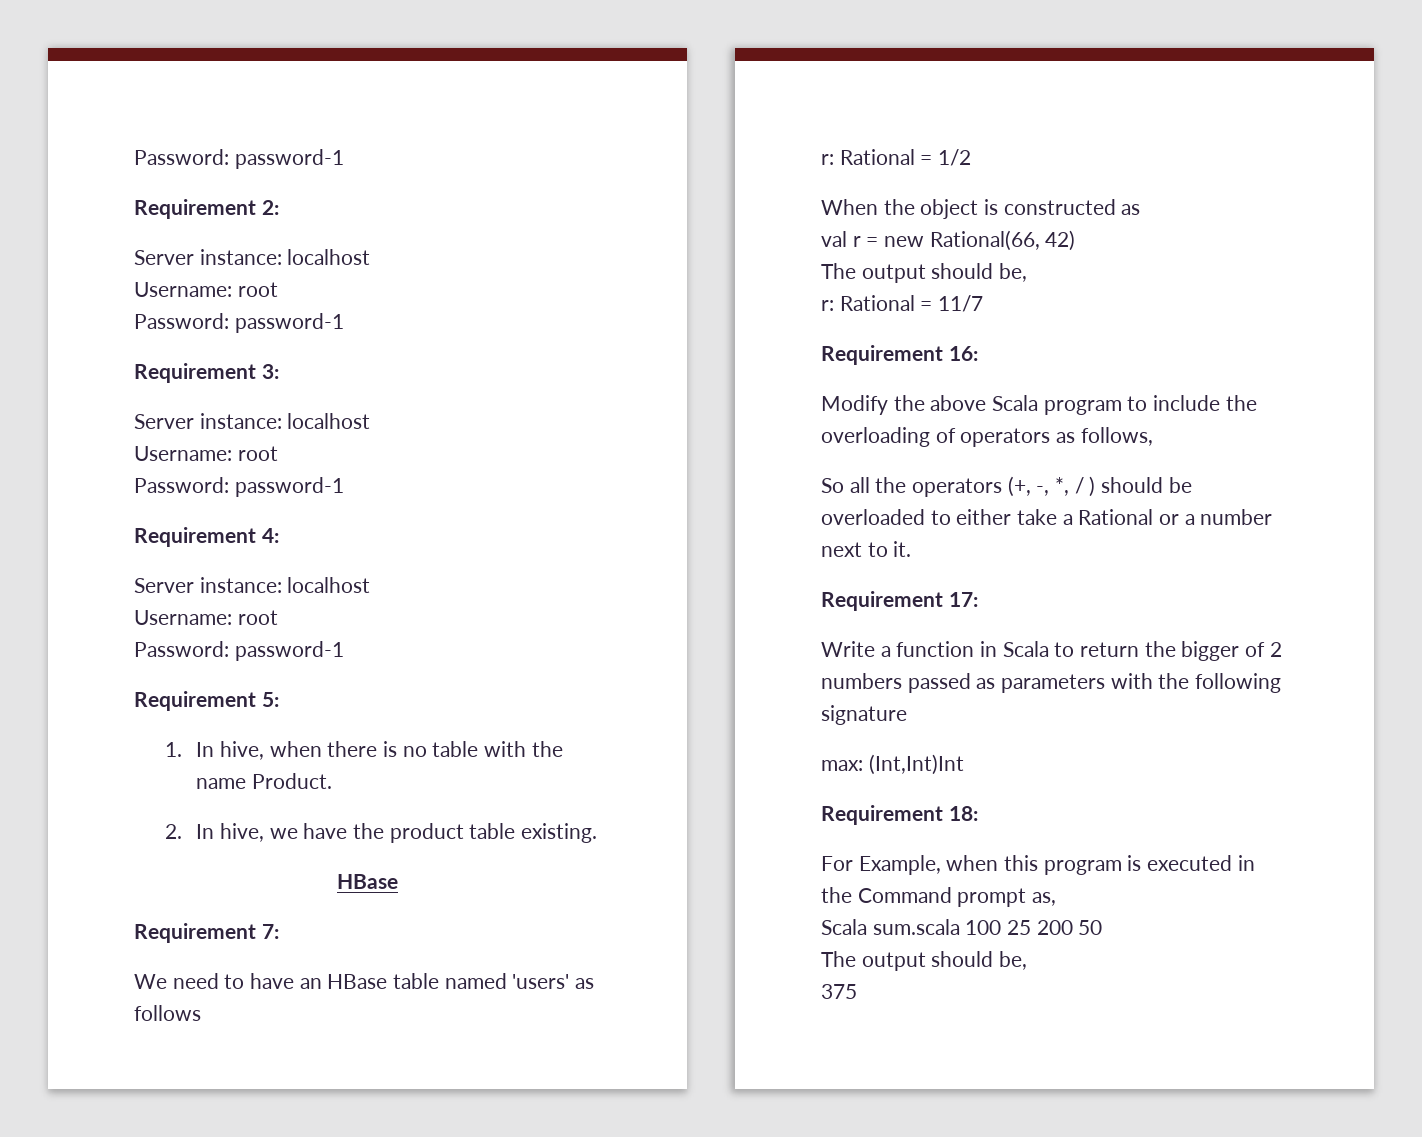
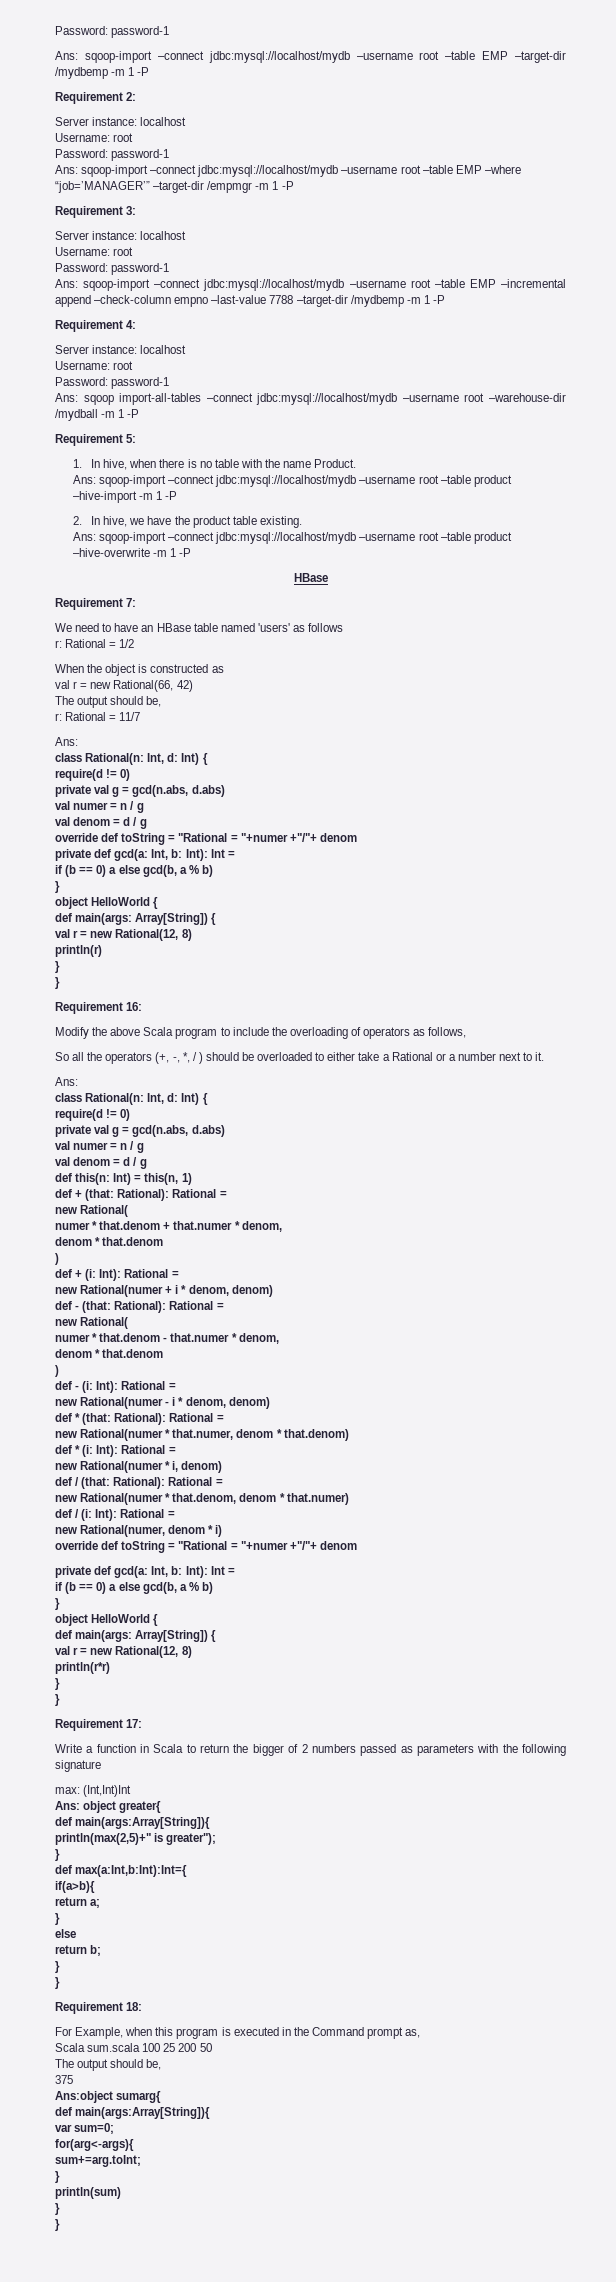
[134,149,344,169] Password: password-1 -> [55,26,170,38] [55,51,566,63] [55,67,150,79] Password: password-1 // Ans: sqoop-import –connect jdbc:mysql://localhost/mydb –username root –table EMP –target-dir /mydbemp -m 1 -P
(344, 323) none -> [55,165,521,177] [55,181,294,193] // Ans: sqoop-import –connect jdbc:mysql://localhost/mydb –username root –table EMP –where “job=’MANAGER’” –target-dir /empmgr -m 1 -P
(344, 487) none -> [55,279,566,291] [55,295,445,307] // Ans: sqoop-import –connect jdbc:mysql://localhost/mydb –username root –table EMP –incremental append –check-column empno –last-value 7788 –target-dir /mydbemp -m 1 -P
(344, 651) none -> [55,393,566,405] [55,409,140,421] // Ans: sqoop import-all-tables –connect jdbc:mysql://localhost/mydb –username root –warehouse-dir /mydball -m 1 -P
(332, 781) none -> [73,475,512,487] [73,491,178,503] // Ans: sqoop-import –connect jdbc:mysql://localhost/mydb –username root –table product –hive-import -m 1 -P
(597, 833) none -> [73,532,512,544] [73,548,192,557] // Ans: sqoop-import –connect jdbc:mysql://localhost/mydb –username root –table product –hive-overwrite -m 1 -P
(984, 303) none -> [55,737,78,746] [55,753,208,765] [55,769,131,781] [55,785,225,797] [55,801,144,813] [55,817,147,829] [55,833,357,845] [55,849,235,861] [55,865,213,877] [55,881,60,893] [55,897,159,909] [55,913,217,925] [55,929,192,941] [55,945,102,957] [55,961,60,973] [55,977,60,989] // Ans: // class Rational(n: Int, d: Int) { // require(d != 0) // private val g = gcd(n.abs, d.abs) // val numer = n / g // val denom = d / g // override def toString = "Rational = "+numer +"/"+ denom // private def gcd(a: Int, b: Int): Int = // if (b == 0) a else gcd(b, a % b) // } // object HelloWorld { // def main(args: Array[String]) { // val r = new Rational(12, 8) // println(r) // } // }
(912, 549) none -> [55,1077,78,1086] [55,1093,208,1105] [55,1109,131,1121] [55,1125,225,1137] [55,1141,144,1153] [55,1157,147,1169] [55,1173,192,1185] [55,1189,227,1201] [55,1205,129,1217] [55,1221,282,1232] [55,1237,164,1246] [55,1253,59,1265] [55,1269,179,1281] [55,1285,273,1297] [55,1301,224,1313] [55,1317,129,1329] [55,1333,279,1344] [55,1349,164,1358] [55,1365,59,1377] [55,1381,176,1393] [55,1397,270,1409] [55,1413,224,1425] [55,1429,349,1441] [55,1445,176,1457] [55,1461,223,1473] [55,1477,223,1489] [55,1493,349,1505] [55,1509,175,1521] [55,1525,223,1537] [55,1541,357,1553] [55,1566,235,1578] [55,1582,213,1594] [55,1598,60,1610] [55,1614,159,1626] [55,1630,217,1642] [55,1646,192,1658] [55,1662,110,1674] [55,1678,60,1690] [55,1694,60,1706] // Ans: // class Rational(n: Int, d: Int) { // require(d != 0) // private val g = gcd(n.abs, d.abs) // val numer = n / g // val denom = d / g // def this(n: Int) = this(n, 1) // def + (that: Rational): Rational = // new Rational( // numer * that.denom + that.numer * denom, // denom * that.denom // ) // def + (i: Int): Rational = // new Rational(numer + i * denom, denom) // def - (that: Rational): Rational = // new Rational( // numer * that.denom - that.numer * denom, // denom * that.denom // ) // def - (i: Int): Rational = // new Rational(numer - i * denom, denom) // def * (that: Rational): Rational = // new Rational(numer * that.numer, denom * that.denom) // def * (i: Int): Rational = // new Rational(numer * i, denom) // def / (that: Rational): Rational = // new Rational(numer * that.denom, denom * that.numer) // def / (i: Int): Rational = // new Rational(numer, denom * i) // override def toString = "Rational = "+numer +"/"+ denom // private def gcd(a: Int, b: Int): Int = // if (b == 0) a else gcd(b, a % b) // } // object HelloWorld { // def main(args: Array[String]) { // val r = new Rational(12, 8) // println(r*r) // } // }
(964, 764) none -> [55,1801,162,1813] [55,1817,211,1829] [55,1833,217,1845] [55,1849,60,1861] [55,1865,188,1877] [55,1881,95,1893] [55,1897,101,1908] [55,1913,60,1925] [55,1929,76,1938] [55,1945,102,1956] [55,1961,60,1973] [55,1977,60,1989] // Ans: object greater{ // def main(args:Array[String]){ // println(max(2,5)+" is greater"); // } // def max(a:Int,b:Int):Int={ // if(a>b){ // return a; // } // else // return b; // } // }
(857, 991) none -> [55,2091,162,2103] [55,2107,211,2119] [55,2123,115,2134] [55,2139,134,2151] [55,2155,141,2167] [55,2171,60,2183] [55,2187,121,2199] [55,2203,60,2215] [55,2219,60,2231] // Ans:object sumarg{ // def main(args:Array[String]){ // var sum=0; // for(arg<-args){ // sum+=arg.toInt; // } // println(sum) // } // }

